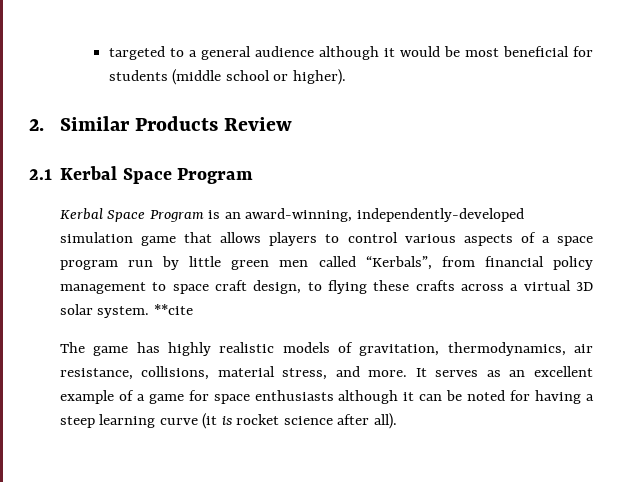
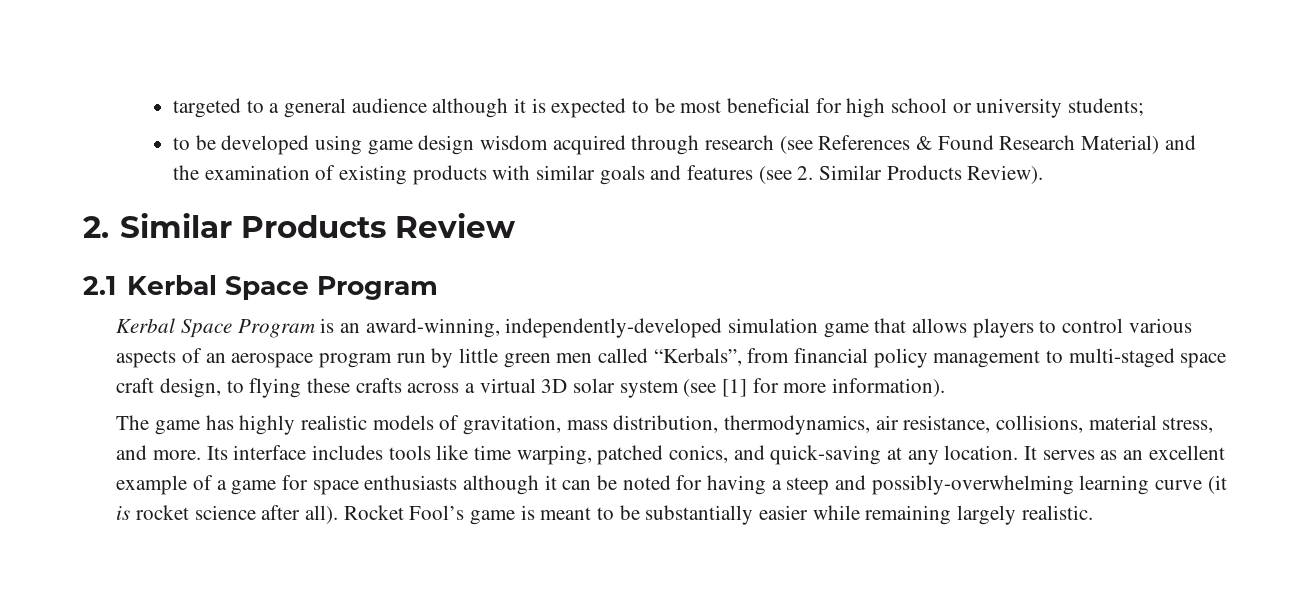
[399,46,440,57] would -> [531,98,649,118] is expected to
[108,69,346,85] students (middle school or higher). -> [846,98,1144,118] [172,135,1196,155] [172,165,1044,185] high school or university students; // to be developed using game design wisdom acquired through research (see References & Found Research Material) and the examination of existing products with similar goals and features (see 2. Similar Products Review).
[541,236,594,246] a space -> [205,353,314,368] an aerospace
(167, 286) none -> [1068,348,1175,368] multi-staged
[97,304,193,318] system. **cite -> [619,378,946,398] system (see [1] for more information).
(440, 350) none -> [566,415,719,433] mass distribution,
(408, 373) none -> [206,445,1019,465] Its interface includes tools like time warping, patched conics, and quick-saving at any location.
(95, 422) none -> [835,475,1074,495] and possibly-overwhelming
(397, 421) none -> [343,505,1093,525] Rocket Fool’s game is meant to be substantially easier while remaining largely realistic.

